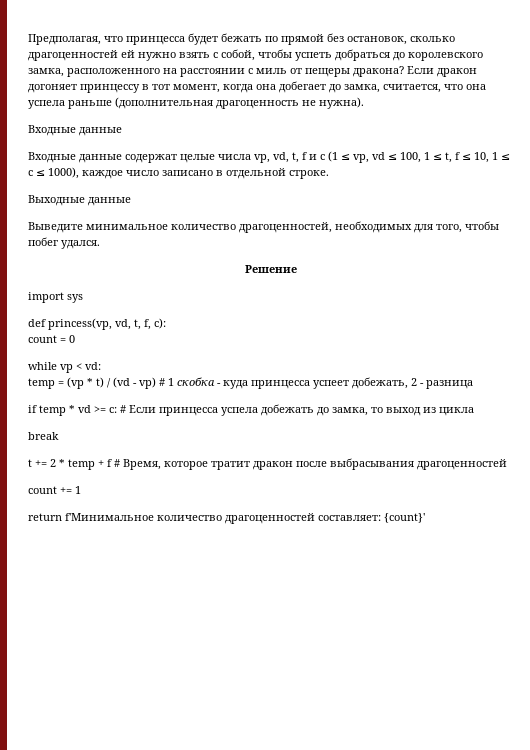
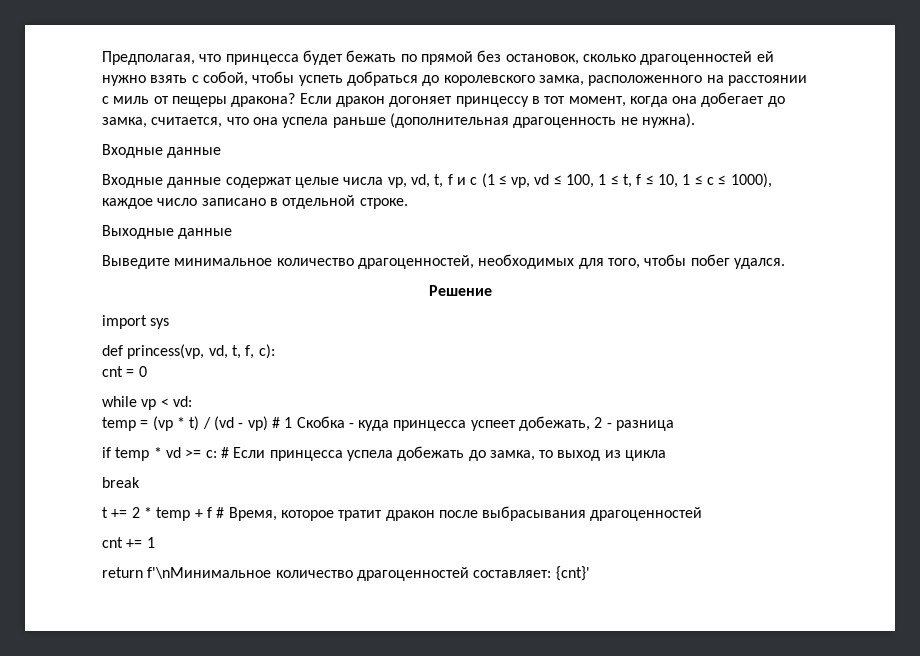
[28,335,57,343] count -> [102,366,123,377] cnt
[177,377,215,386] скобка -> [296,416,345,428] Скобка
[28,486,57,494] count -> [102,537,123,548] cnt
[65,513,154,521] f'Минимальное -> [147,567,272,579] f'\nМинимальное
[384,513,425,523] {count}' -> [555,566,590,581] {cnt}'

